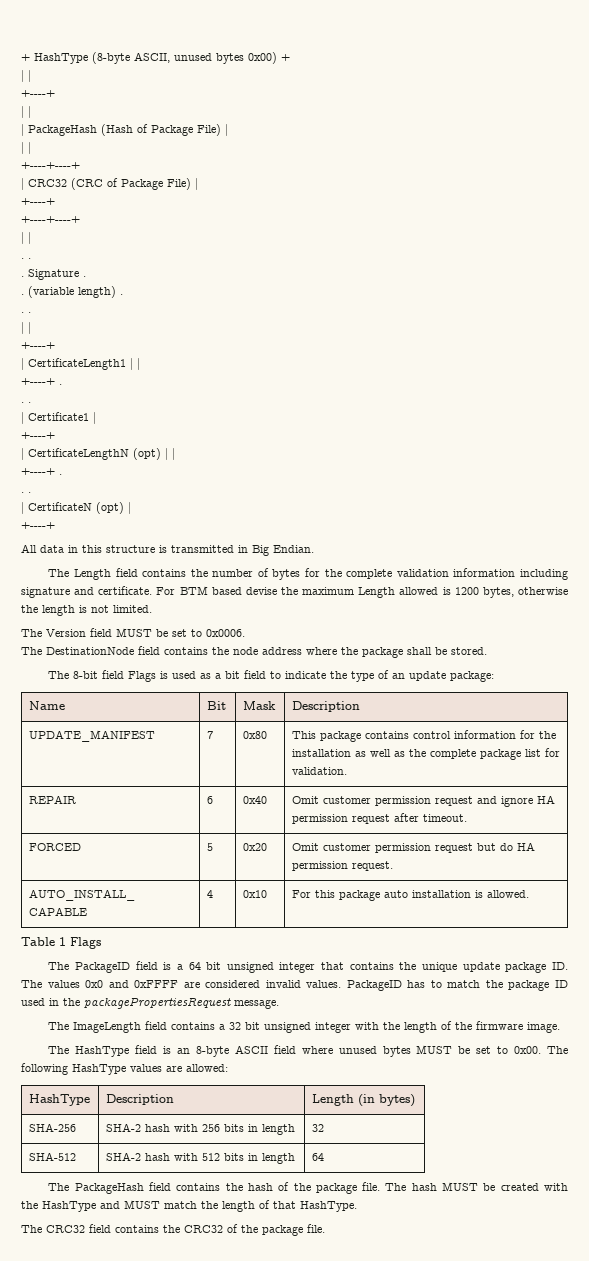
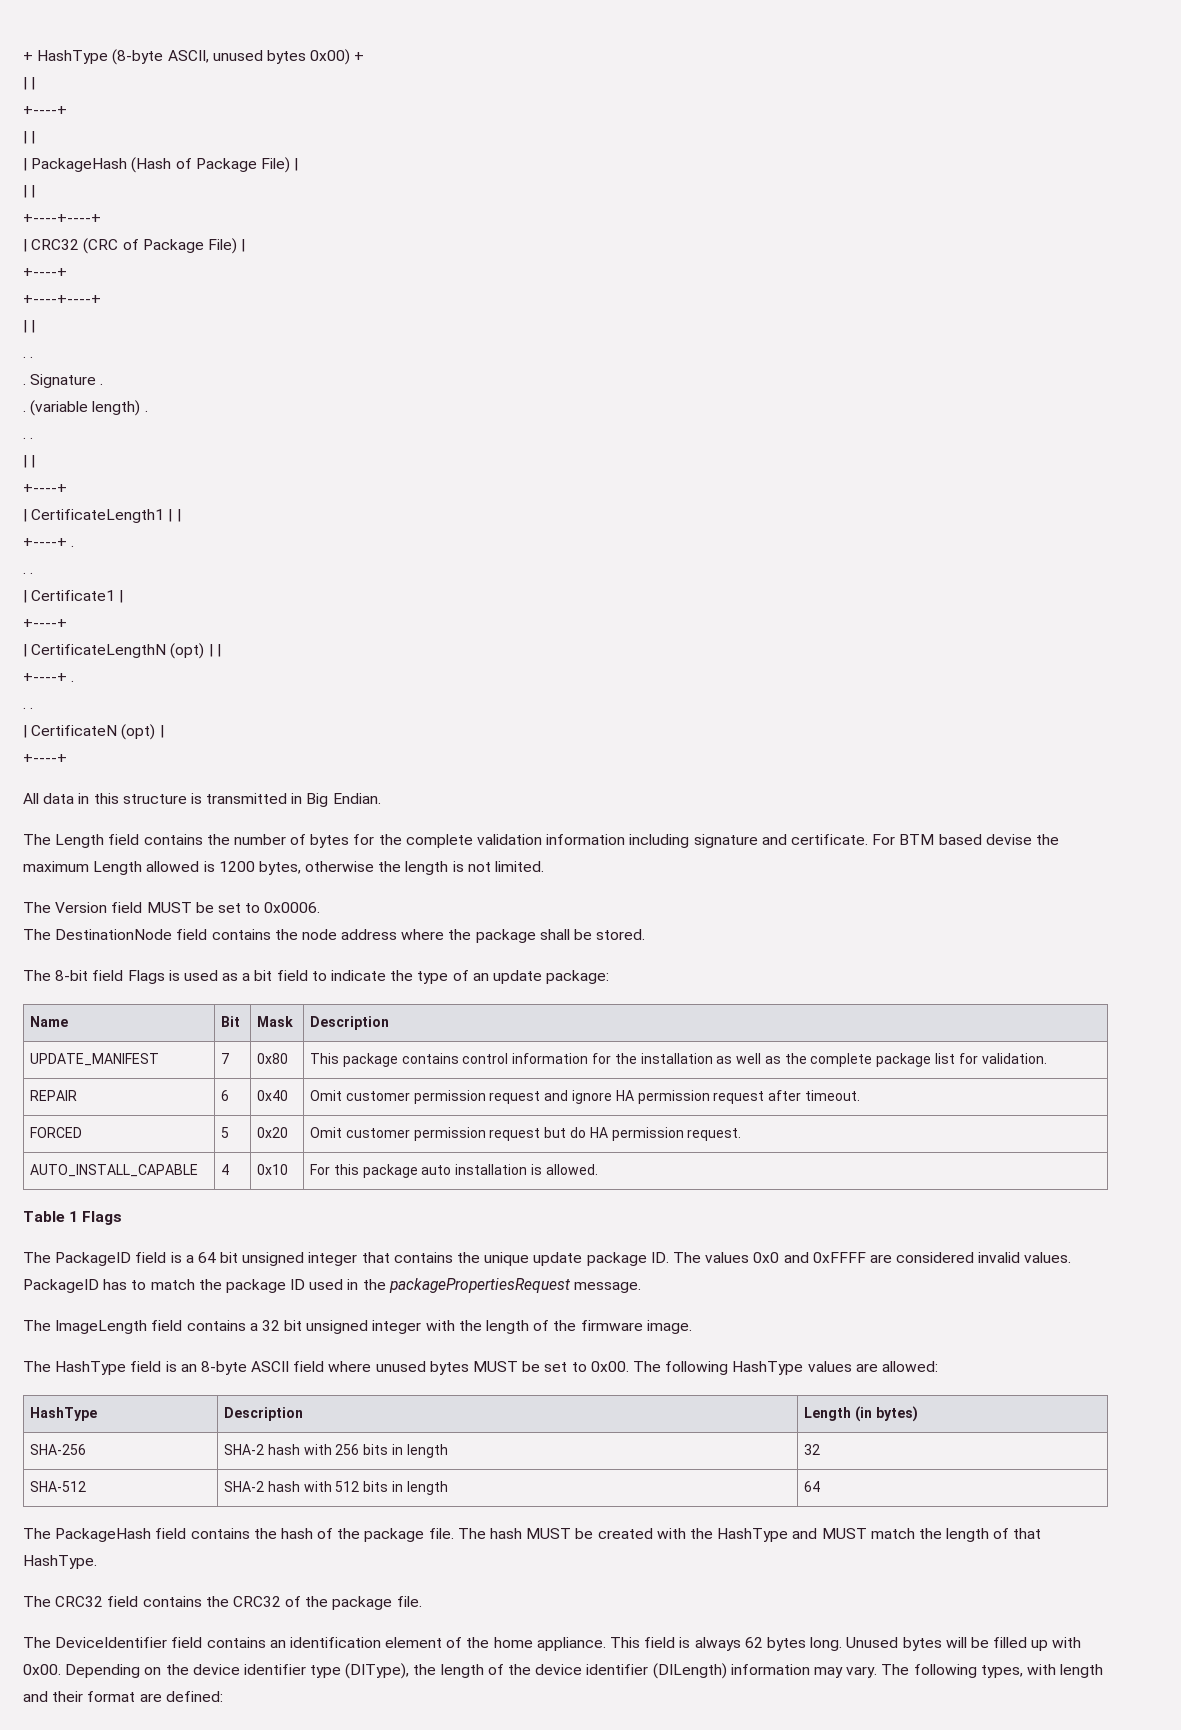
(325, 1228) none -> [23,1637,1082,1651] [23,1663,1104,1679] [23,1691,223,1702] // The DeviceIdentifier field contains an identification element of the home appliance. This field is always 62 bytes long. Unused bytes will be filled up with 0x00. Depending on the device identifier type (DIType), the length of the device identifier (DILength) information may vary. The following types, with length and their format are defined:

